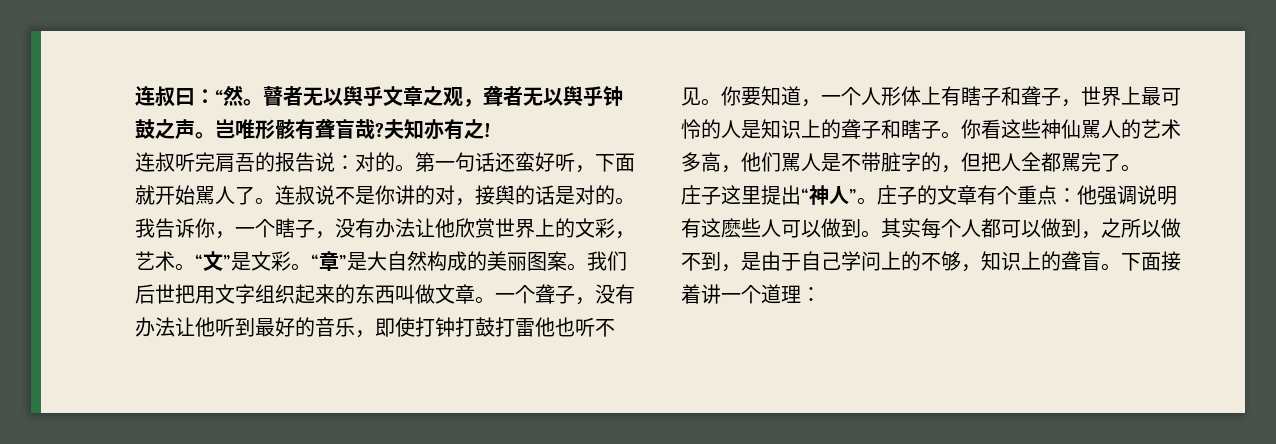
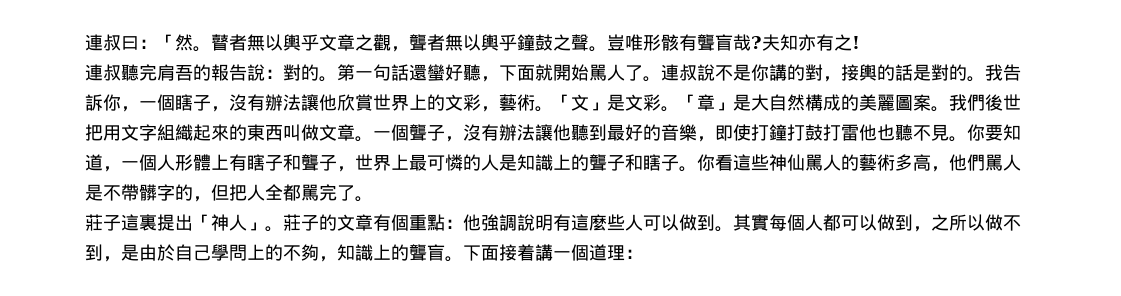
[135,86,223,107] 连叔曰：“ -> [85,34,175,51] 連叔曰：「
[303,86,363,106] 无以舆 -> [247,34,301,51] 無以輿
[443,85,623,107] [135,119,235,139] 观，聋者无以舆乎钟鼓之声。岂 -> [373,34,625,52] 觀，聾者無以輿乎鐘鼓之聲。豈
[315,118,335,139] 聋 -> [697,34,715,51] 聾
[135,152,195,172] 连叔听 -> [85,64,139,81] 連叔聽
[275,152,575,172] 报告说：对的。第一句话还蛮好听 -> [211,64,481,82] 報告說：對的。第一句話還蠻好聽
[155,186,175,205] 开 -> [553,64,571,81] 開
[275,185,635,206] [135,218,635,239] [135,251,627,271] [135,284,635,305] [135,317,235,337] 连叔说不是你讲的对，接舆的话是对的。我告诉你，一个瞎子，没有办法让他欣赏世界上的文彩，艺术。“文”是文彩。“章”是大自然构成的美丽图案。我们后世把用文字组织起来的东西叫做文章。一个聋子，没有办法让他听 -> [661,64,1021,82] [85,94,1021,112] [85,124,589,142] 連叔說不是你講的對，接輿的話是對的。我告訴你，一個瞎子，沒有辦法讓他欣賞世界上的文彩，藝術。「文」是文彩。「章」是大自然構成的美麗圖案。我們後世把用文字組織起來的東西叫做文章。一個聾子，沒有辦法讓他聽
[335,317,355,337] 乐 -> [679,124,697,141] 樂
[435,317,455,337] 钟 -> [769,124,787,141] 鐘
[575,317,615,337] [681,87,701,106] 听不见 -> [895,124,949,141] 聽不見
[841,86,921,106] 个人形体 -> [139,154,211,171] 個人形體
[1021,86,1041,106] 聋 -> [301,154,319,171] 聾
[681,119,701,139] 怜 -> [445,154,463,171] 憐
[781,119,861,139] 识上的聋 -> [535,154,607,171] 識上的聾
[1001,119,1021,139] 这 -> [733,154,751,171] 這
[1141,119,1181,139] 艺术 -> [859,154,895,171] 藝術
[761,152,781,172] 们 -> [967,154,985,171] 們
[861,152,901,172] 带脏 -> [121,184,157,201] 帶髒
[681,185,1177,205] [681,218,741,238] 庄子这里提出“神人”。庄子的文章有个重点：他强调说明有这麽 -> [85,214,607,232] 莊子這裏提出「神人」。莊子的文章有個重點：他強調說明有這麼
[901,218,961,239] 实每个 -> [751,214,805,231] 實每個
[781,251,1081,272] 于自己学问上的不够，知识上的聋 -> [157,244,427,262] 於自己學問上的不夠，知識上的聾
[701,284,761,304] 讲一个 -> [535,244,589,261] 講一個

